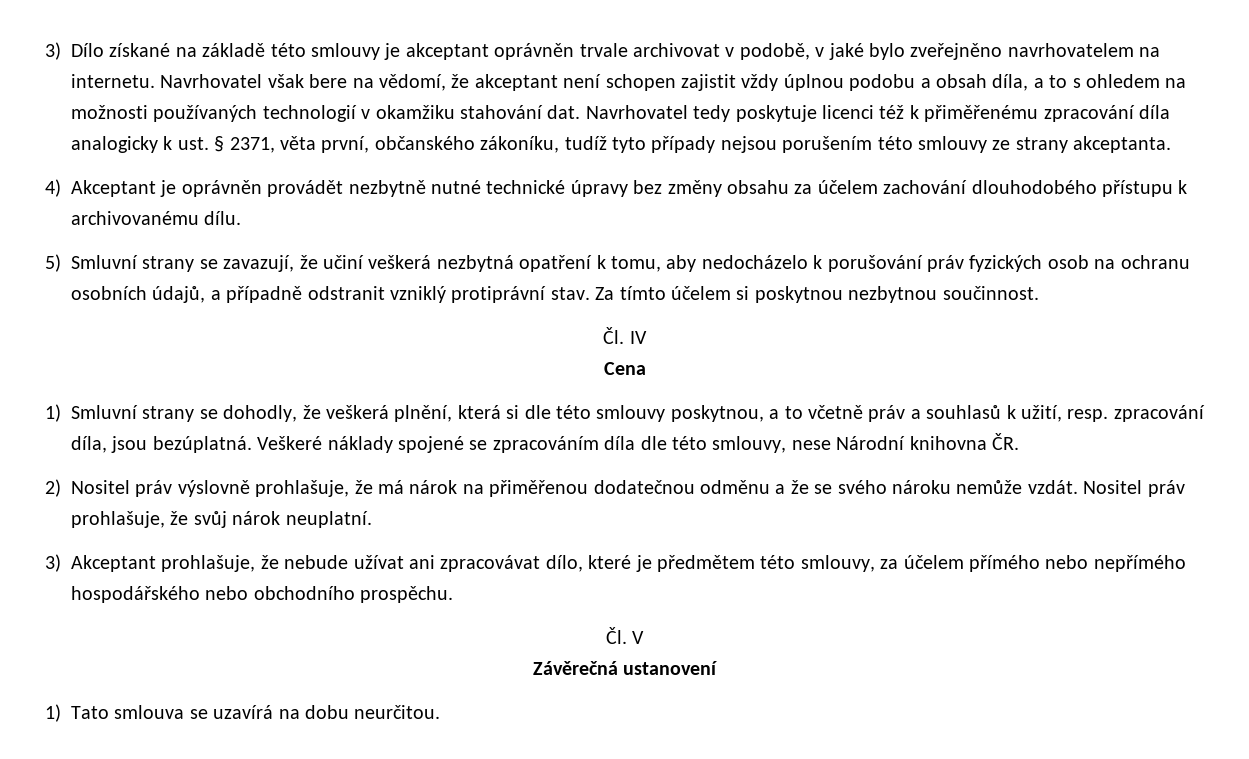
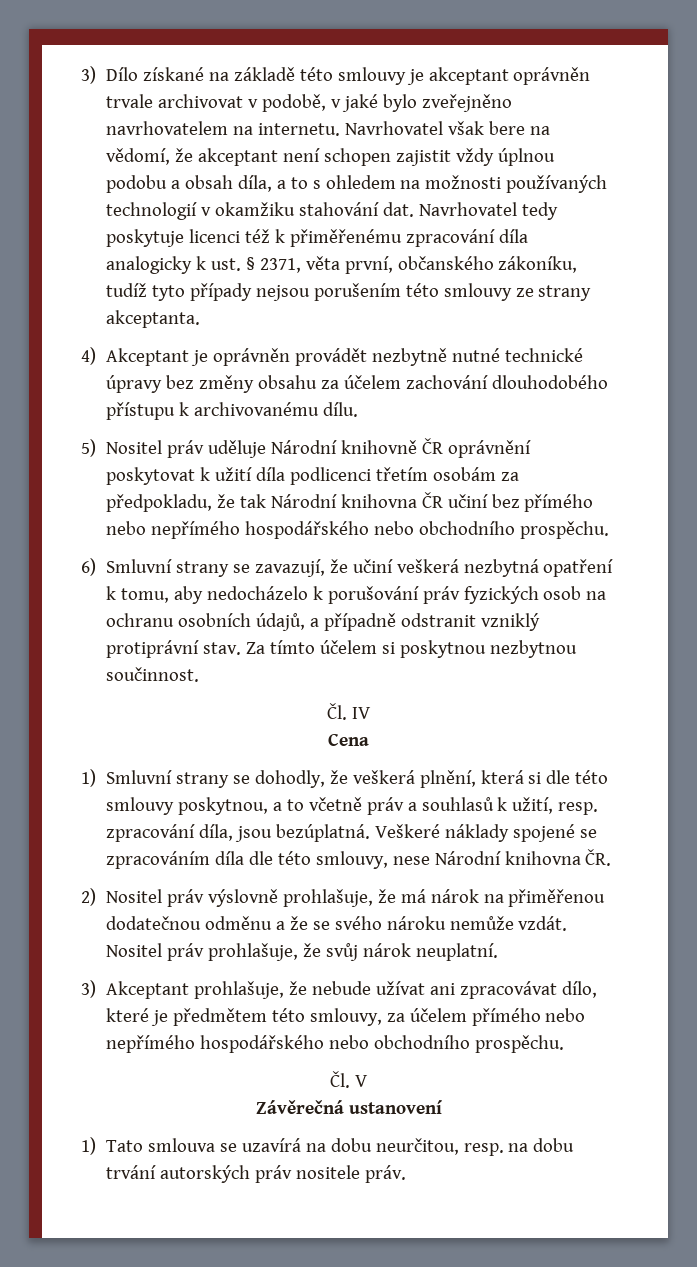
(61, 263) none -> [105,438,531,458] [105,467,519,485] [105,492,594,512] [105,521,609,539] [81,558,96,576] Nositel práv uděluje Národní knihovně ČR oprávnění poskytovat k užití díla podlicenci třetím osobám za předpokladu, že tak Národní knihovna ČR učiní bez přímého nebo nepřímého hospodářského nebo obchodního prospěchu. // 6)
[354,705,441,719] neurčitou. -> [375,1138,575,1156] [105,1165,406,1183] neurčitou, resp. na dobu trvání autorských práv nositele práv.

